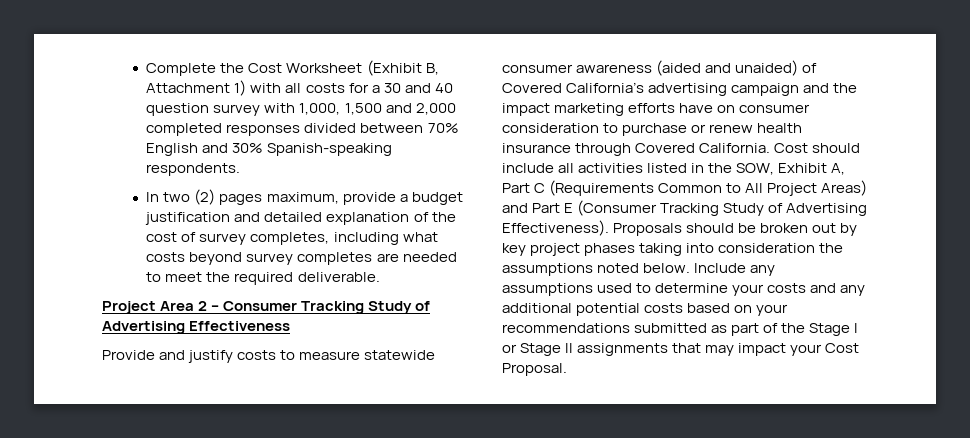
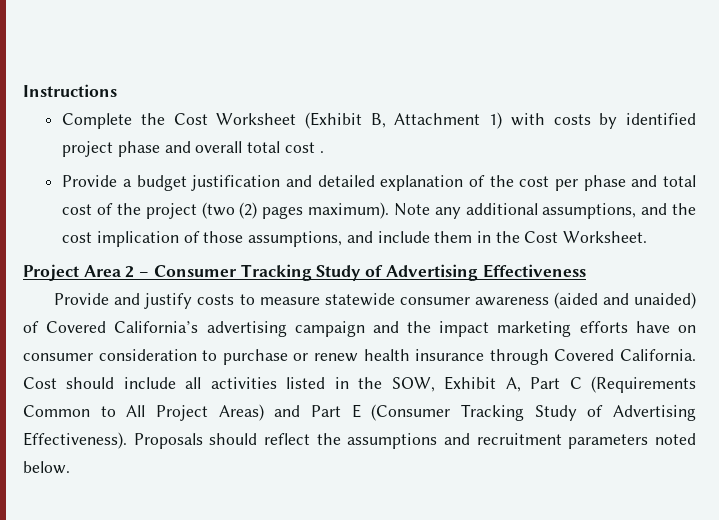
(146, 69) none -> [23,84,117,97] Instructions //
[285,83,453,93] [146,103,456,116] [146,123,459,136] [146,143,393,156] [146,163,241,176] [146,189,396,205] all costs for a 30 and 40 question survey with 1,000, 1,500 and 2,000 completed responses divided between 70% English and 30% Spanish-speaking respondents. // In two (2) pages maximum, provide -> [553,113,696,129] [62,141,324,157] [62,175,118,187] costs by identified project phase and overall total cost . // Provide
[181,232,438,245] [146,252,457,265] [146,272,380,285] of survey completes, including what costs beyond survey completes are needed to meet the required deliverable. -> [554,175,696,191] [62,202,697,219] [62,231,648,247] per phase and total cost of the project (two (2) pages maximum). Note any additional assumptions, and the cost implication of those assumptions, and include them in the Cost Worksheet.
[738,223,858,236] [502,243,844,256] [502,263,776,276] [502,283,866,296] [502,303,789,316] [502,323,859,336] [502,343,860,356] [502,363,567,376] be broken out by key project phases taking into consideration the assumptions noted below. Include any assumptions used to determine your costs and any additional potential costs based on your recommendations submitted as part of the Stage I or Stage II assignments that may impact your Cost Proposal. -> [264,433,696,449] [23,461,70,474] reflect the assumptions and recruitment parameters noted below.

